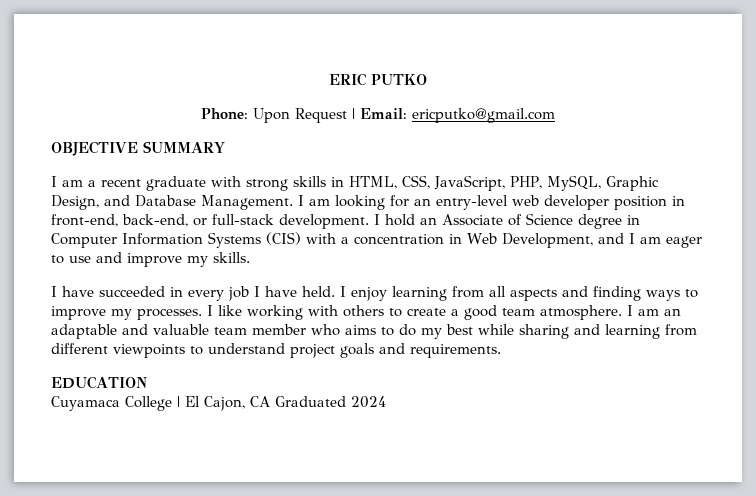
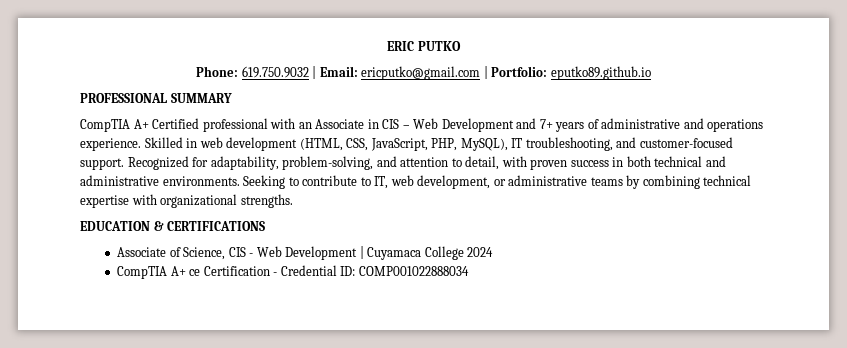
[253,108,347,123] Upon Request -> [241,66,309,78] 619.750.9032
[51,141,225,156] [51,175,659,191] [51,195,685,210] [51,213,640,229] [51,232,702,248] [51,252,250,267] [51,286,698,301] [51,305,681,320] [51,324,697,339] [51,343,501,358] [51,376,147,389] [51,396,386,411] // OBJECTIVE SUMMARY // I am a recent graduate with strong skills in HTML, CSS, JavaScript, PHP, MySQL, Graphic Design, and Database Management. I am looking for an entry-level web developer position in front-end, back-end, or full-stack development. I hold an Associate of Science degree in Computer Information Systems (CIS) with a concentration in Web Development, and I am eager to use and improve my skills. // I have succeeded in every job I have held. I enjoy learning from all aspects and finding ways to improve my processes. I like working with others to create a good team atmosphere. I am an adaptable and valuable team member who aims to do my best while sharing and learning from different viewpoints to understand project goals and requirements. // EDUCATION // Cuyamaca College | El Cajon, CA Graduated 2024 -> [483,66,651,80] [80,93,232,103] [80,118,764,132] [80,137,733,151] [80,156,726,170] [80,175,752,189] [80,194,293,208] [80,221,266,231] [117,246,494,260] [117,265,469,279] | Portfolio: eputko89.github.io // PROFESSIONAL SUMMARY // CompTIA A+ Certified professional with an Associate in CIS – Web Development and 7+ years of administrative and operations experience. Skilled in web development (HTML, CSS, JavaScript, PHP, MySQL), IT troubleshooting, and customer-focused support. Recognized for adaptability, problem-solving, and attention to detail, with proven success in both technical and administrative environments. Seeking to contribute to IT, web development, or administrative teams by combining technical expertise with organizational strengths. // EDUCATION & CERTIFICATIONS // Associate of Science, CIS - Web Development | Cuyamaca College 2024 // CompTIA A+ ce Certification - Credential ID: COMP001022888034

